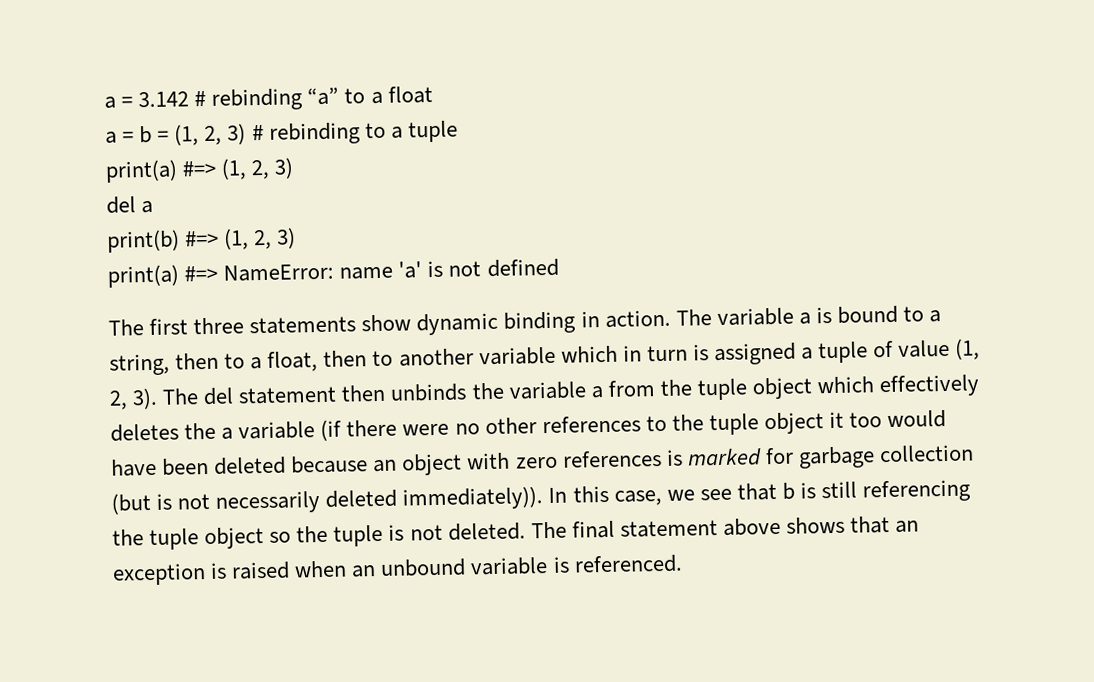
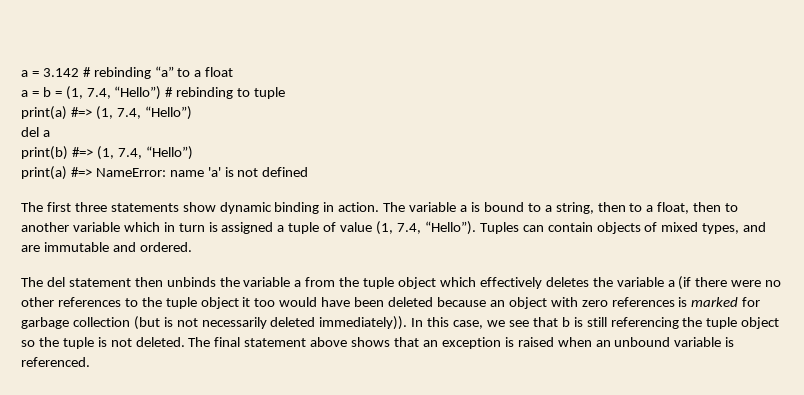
[204,123,247,146] 2, 3) -> [86,86,162,100] 7.4, “Hello”)
[390,126,403,139] a -> (251, 92) none
[251,157,295,180] 2, 3) -> [116,106,192,120] 7.4, “Hello”)
[254,227,297,250] 2, 3) -> [117,146,193,160] 7.4, “Hello”)
[109,387,159,410] 2, 3). -> [396,221,767,235] [21,242,192,252] 7.4, “Hello”). Tuples can contain objects of mixed types, and are immutable and ordered. //
[221,421,316,440] a variable -> [616,277,675,287] variable a

